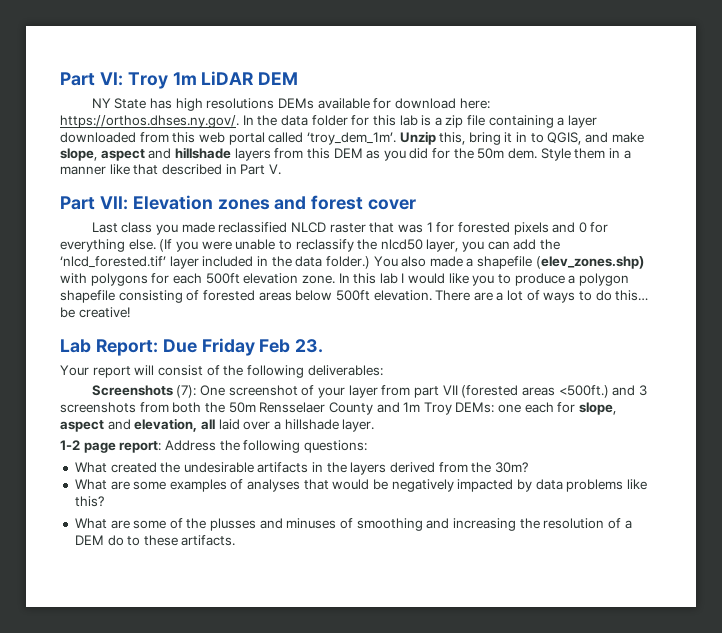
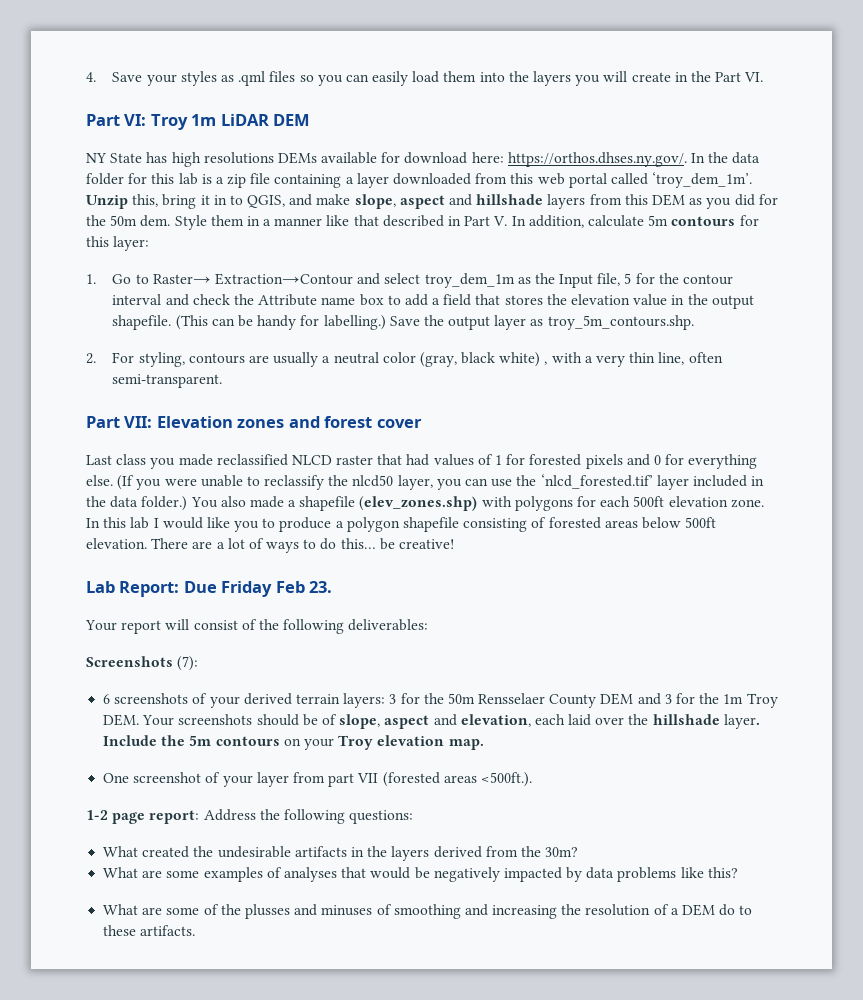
(60, 79) none -> [86,71,764,86] 4. Save your styles as .qml files so you can easily load them into the layers you will create in the Part VI. //
(281, 169) none -> [511,215,759,228] [86,236,150,251] [86,273,734,288] [112,294,754,309] [112,315,694,330] [86,352,723,367] [112,374,223,388] In addition, calculate 5m contours for this layer: // 1. Go to Raster→ Extraction→Contour and select troy_dem_1m as the Input file, 5 for the contour interval and check the Attribute name box to add a field that stores the elevation value in the output shapefile. (This can be handy for labelling.) Save the output layer as troy_5m_contours.shp. // 2. For styling, contours are usually a neutral color (gray, black white) , with a very thin line, often semi-transparent.
[397,224,423,233] was -> [406,454,493,466] had values of
[513,239,537,250] add -> [491,479,513,487] use
(197, 391) none -> [103,693,778,708] [103,714,760,729] [103,735,484,750] // 6 screenshots of your derived terrain layers: 3 for the 50m Rensselaer County DEM and 3 for the 1m Troy DEM. Your screenshots should be of slope, aspect and elevation, each laid over the hillshade layer. Include the 5m contours on your Troy elevation map. //
[558,385,647,398] [60,402,617,415] [60,418,375,432] <500ft.) and 3 screenshots from both the 50m Rensselaer County and 1m Troy DEMs: one each for slope, aspect and elevation, all laid over a hillshade layer. -> [480,772,532,787] <500ft.).

